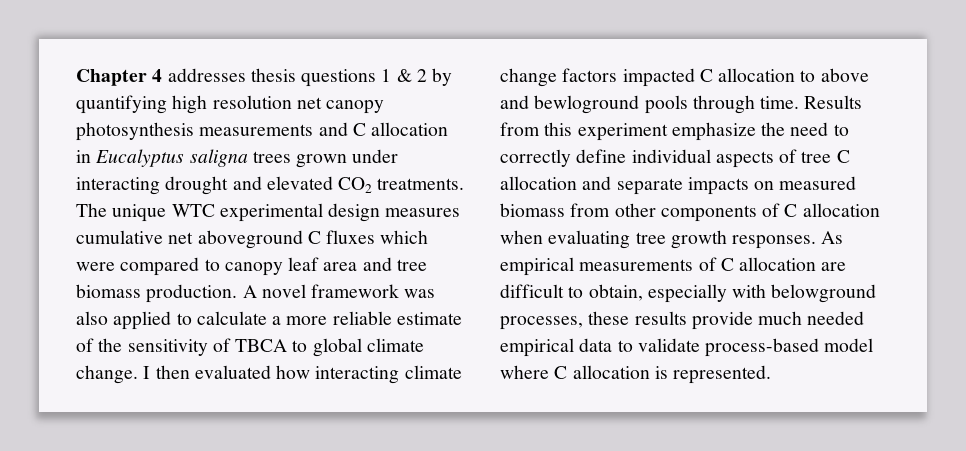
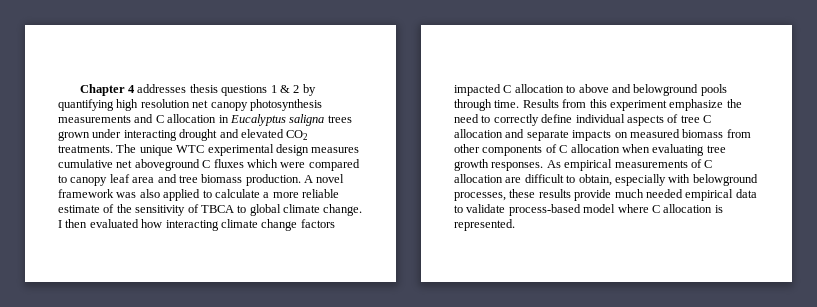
[534,95,640,114] bewloground -> [633,84,699,96] belowground

